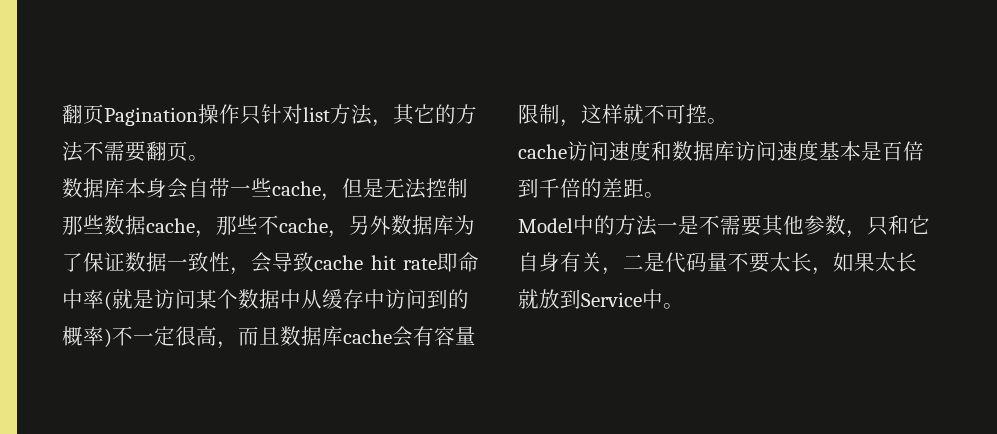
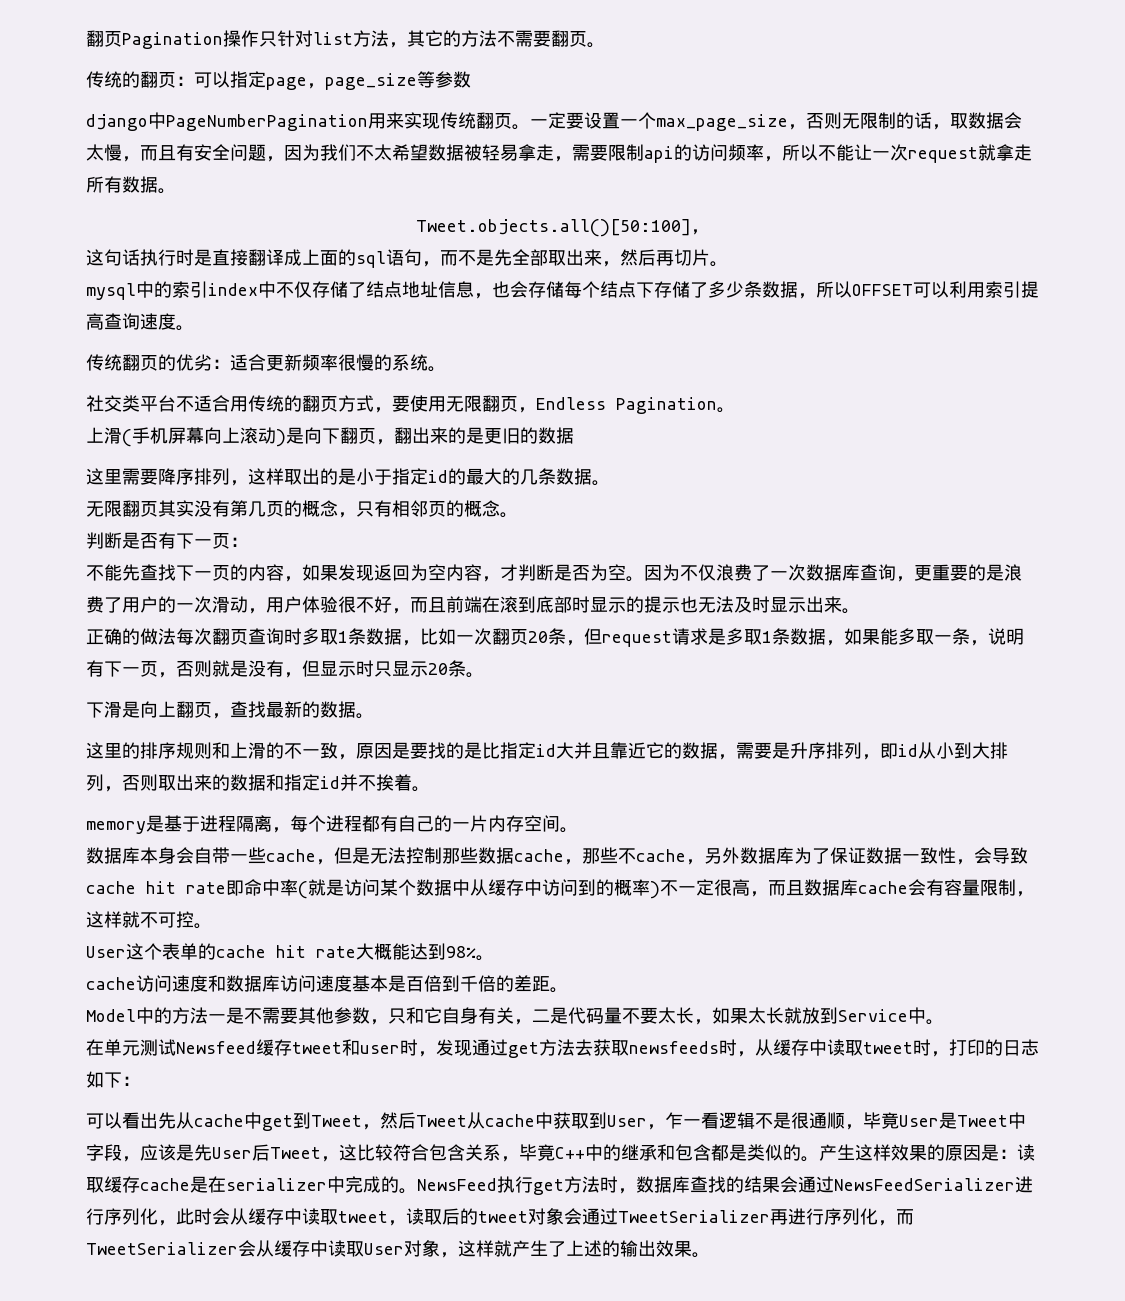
(209, 158) none -> [86,71,471,90] [86,112,1022,131] [86,144,1032,163] [86,176,176,194] [416,219,709,237] [86,249,728,268] [86,281,1039,300] [86,313,194,331] [86,354,446,372] [86,395,735,414] [86,427,574,447] [86,468,610,486] [86,500,518,518] [86,532,248,549] [86,564,1022,582] [86,596,860,614] [86,628,1024,647] [86,660,484,678] [86,701,374,719] [86,742,1008,760] [86,774,430,792] [86,815,578,834] // 传统的翻页：可以指定page，page_size等参数 // django中PageNumberPagination用来实现传统翻页。一定要设置一个max_page_size，否则无限制的话，取数据会太慢，而且有安全问题，因为我们不太希望数据被轻易拿走，需要限制api的访问频率，所以不能让一次request就拿走所有数据。 // Tweet.objects.all()[50:100]， // 这句话执行时是直接翻译成上面的sql语句，而不是先全部取出来，然后再切片。 // mysql中的索引index中不仅存储了结点地址信息，也会存储每个结点下存储了多少条数据，所以OFFSET可以利用索引提高查询速度。 // 传统翻页的优劣：适合更新频率很慢的系统。 // 社交类平台不适合用传统的翻页方式，要使用无限翻页，Endless Pagination。 // 上滑(手机屏幕向上滚动)是向下翻页，翻出来的是更旧的数据 // 这里需要降序排列，这样取出的是小于指定id的最大的几条数据。 // 无限翻页其实没有第几页的概念，只有相邻页的概念。 // 判断是否有下一页： // 不能先查找下一页的内容，如果发现返回为空内容，才判断是否为空。因为不仅浪费了一次数据库查询，更重要的是浪费了用户的一次滑动，用户体验很不好，而且前端在滚到底部时显示的提示也无法及时显示出来。 // 正确的做法每次翻页查询时多取1条数据，比如一次翻页20条，但request请求是多取1条数据，如果能多取一条，说明有下一页，否则就是没有，但显示时只显示20条。 // 下滑是向上翻页，查找最新的数据。 // 这里的排序规则和上滑的不一致，原因是要找的是比指定id大并且靠近它的数据，需要是升序排列，即id从小到大排列，否则取出来的数据和指定id并不挨着。 // memory是基于进程隔离，每个进程都有自己的一片内存空间。
(728, 121) none -> [86,943,494,961] // User这个表单的cache hit rate大概能达到98%。
(684, 306) none -> [86,1039,1039,1058] [86,1071,140,1088] [86,1112,1026,1131] [86,1144,1035,1162] [86,1176,1033,1195] [86,1208,914,1226] [86,1240,710,1258] // 在单元测试Newsfeed缓存tweet和user时，发现通过get方法去获取newsfeeds时，从缓存中读取tweet时，打印的日志如下： // 可以看出先从cache中get到Tweet，然后Tweet从cache中获取到User，乍一看逻辑不是很通顺，毕竟User是Tweet中字段，应该是先User后Tweet，这比较符合包含关系，毕竟C++中的继承和包含都是类似的。产生这样效果的原因是：读取缓存cache是在serializer中完成的。NewsFeed执行get方法时，数据库查找的结果会通过NewsFeedSerializer进行序列化，此时会从缓存中读取tweet，读取后的tweet对象会通过TweetSerializer再进行序列化，而TweetSerializer会从缓存中读取User对象，这样就产生了上述的输出效果。

